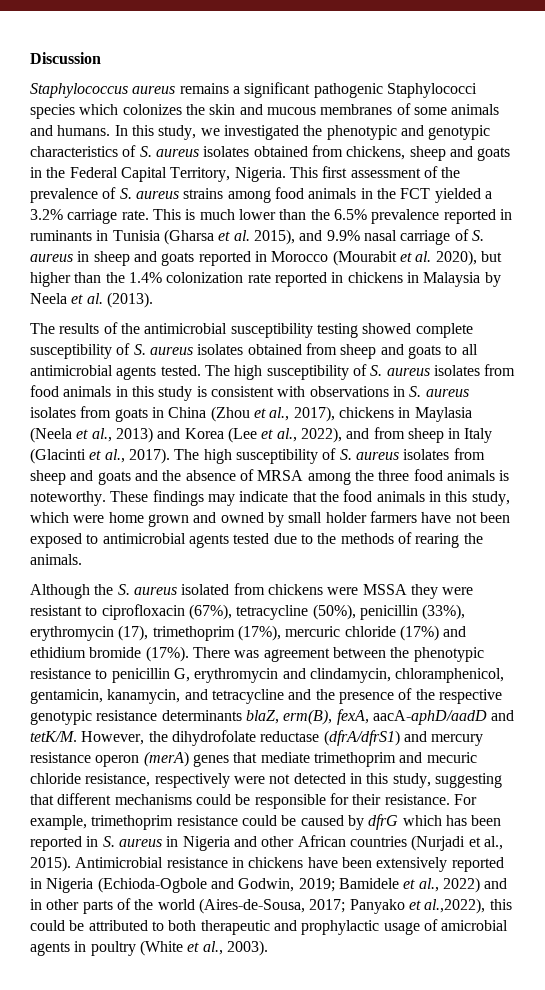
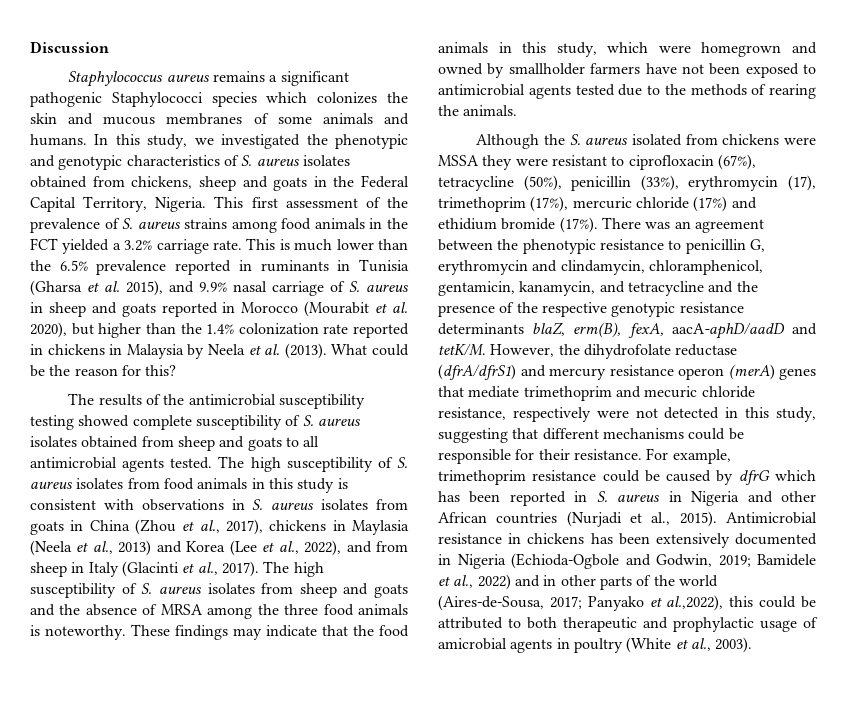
(153, 300) none -> [331,344,409,356] [30,365,177,377] What could be the reason for this?
[108,512,189,527] home grown -> [701,42,782,57] homegrown
[288,512,367,523] small holder -> [508,63,585,75] smallholder
(260, 654) none -> [674,221,691,229] an
[307,857,338,868] have -> [590,533,613,544] has
[451,857,504,872] reported -> [735,533,817,545] documented

